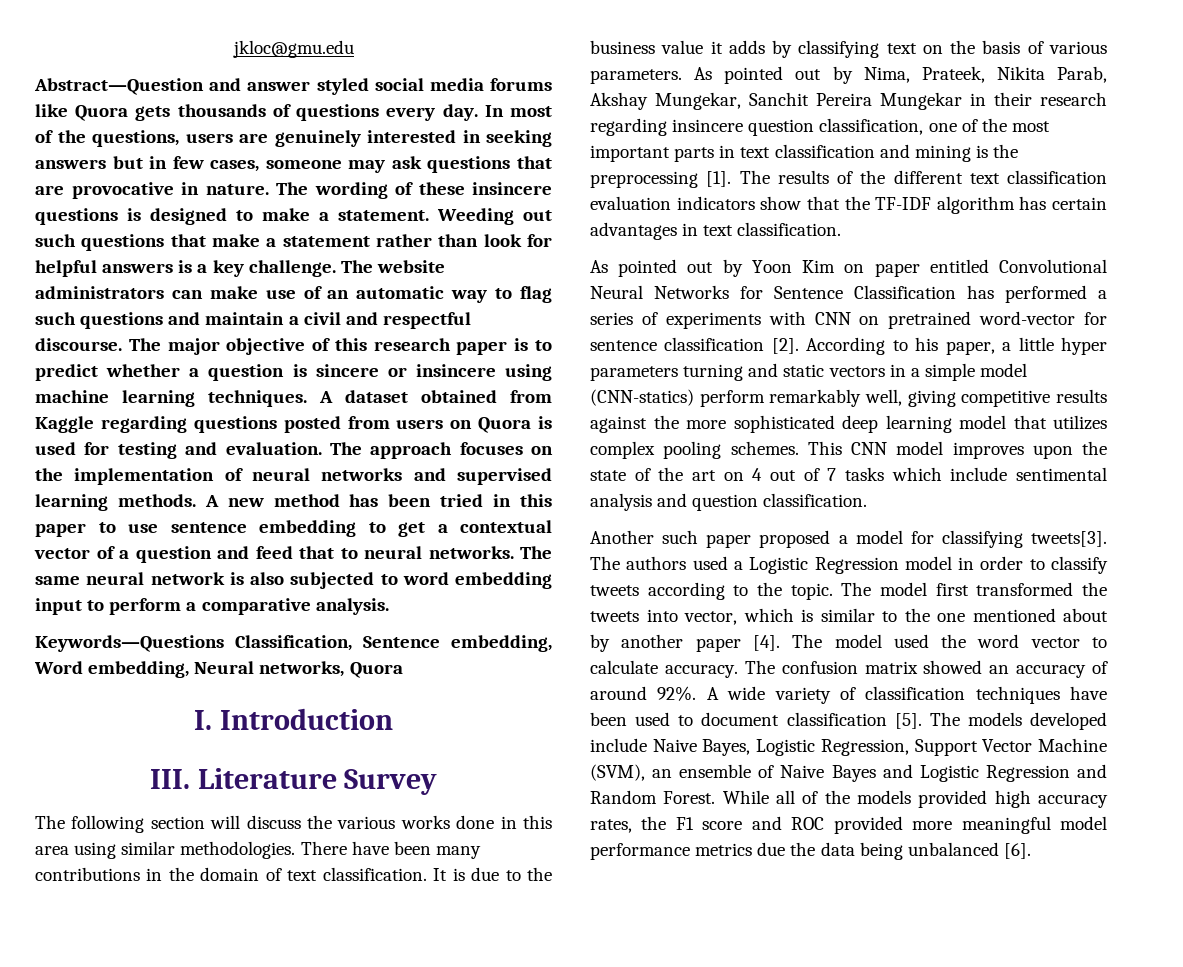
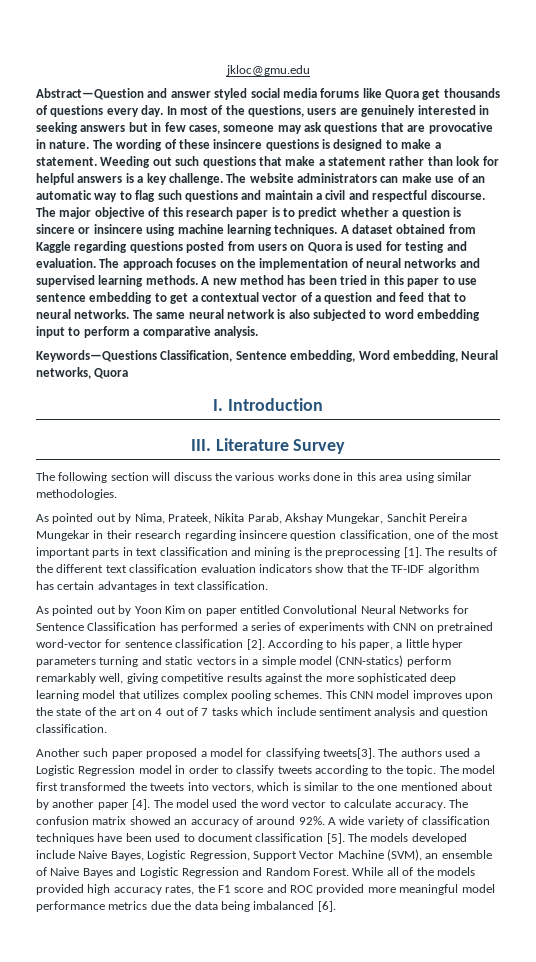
[135,106,171,121] gets -> [422,89,441,100] get
[300,841,481,859] [35,867,552,881] [590,40,1107,58] [590,69,682,84] There have been many contributions in the domain of text classification. It is due to the business value it adds by classifying text on the basis of various parameters. -> (117, 494) //
[1016,467,1107,481] sentimental -> [318,707,372,716] sentiment
[684,611,737,625] vector, -> [211,783,254,793] vectors,
[907,842,999,856] unbalanced -> [253,901,315,910] imbalanced

